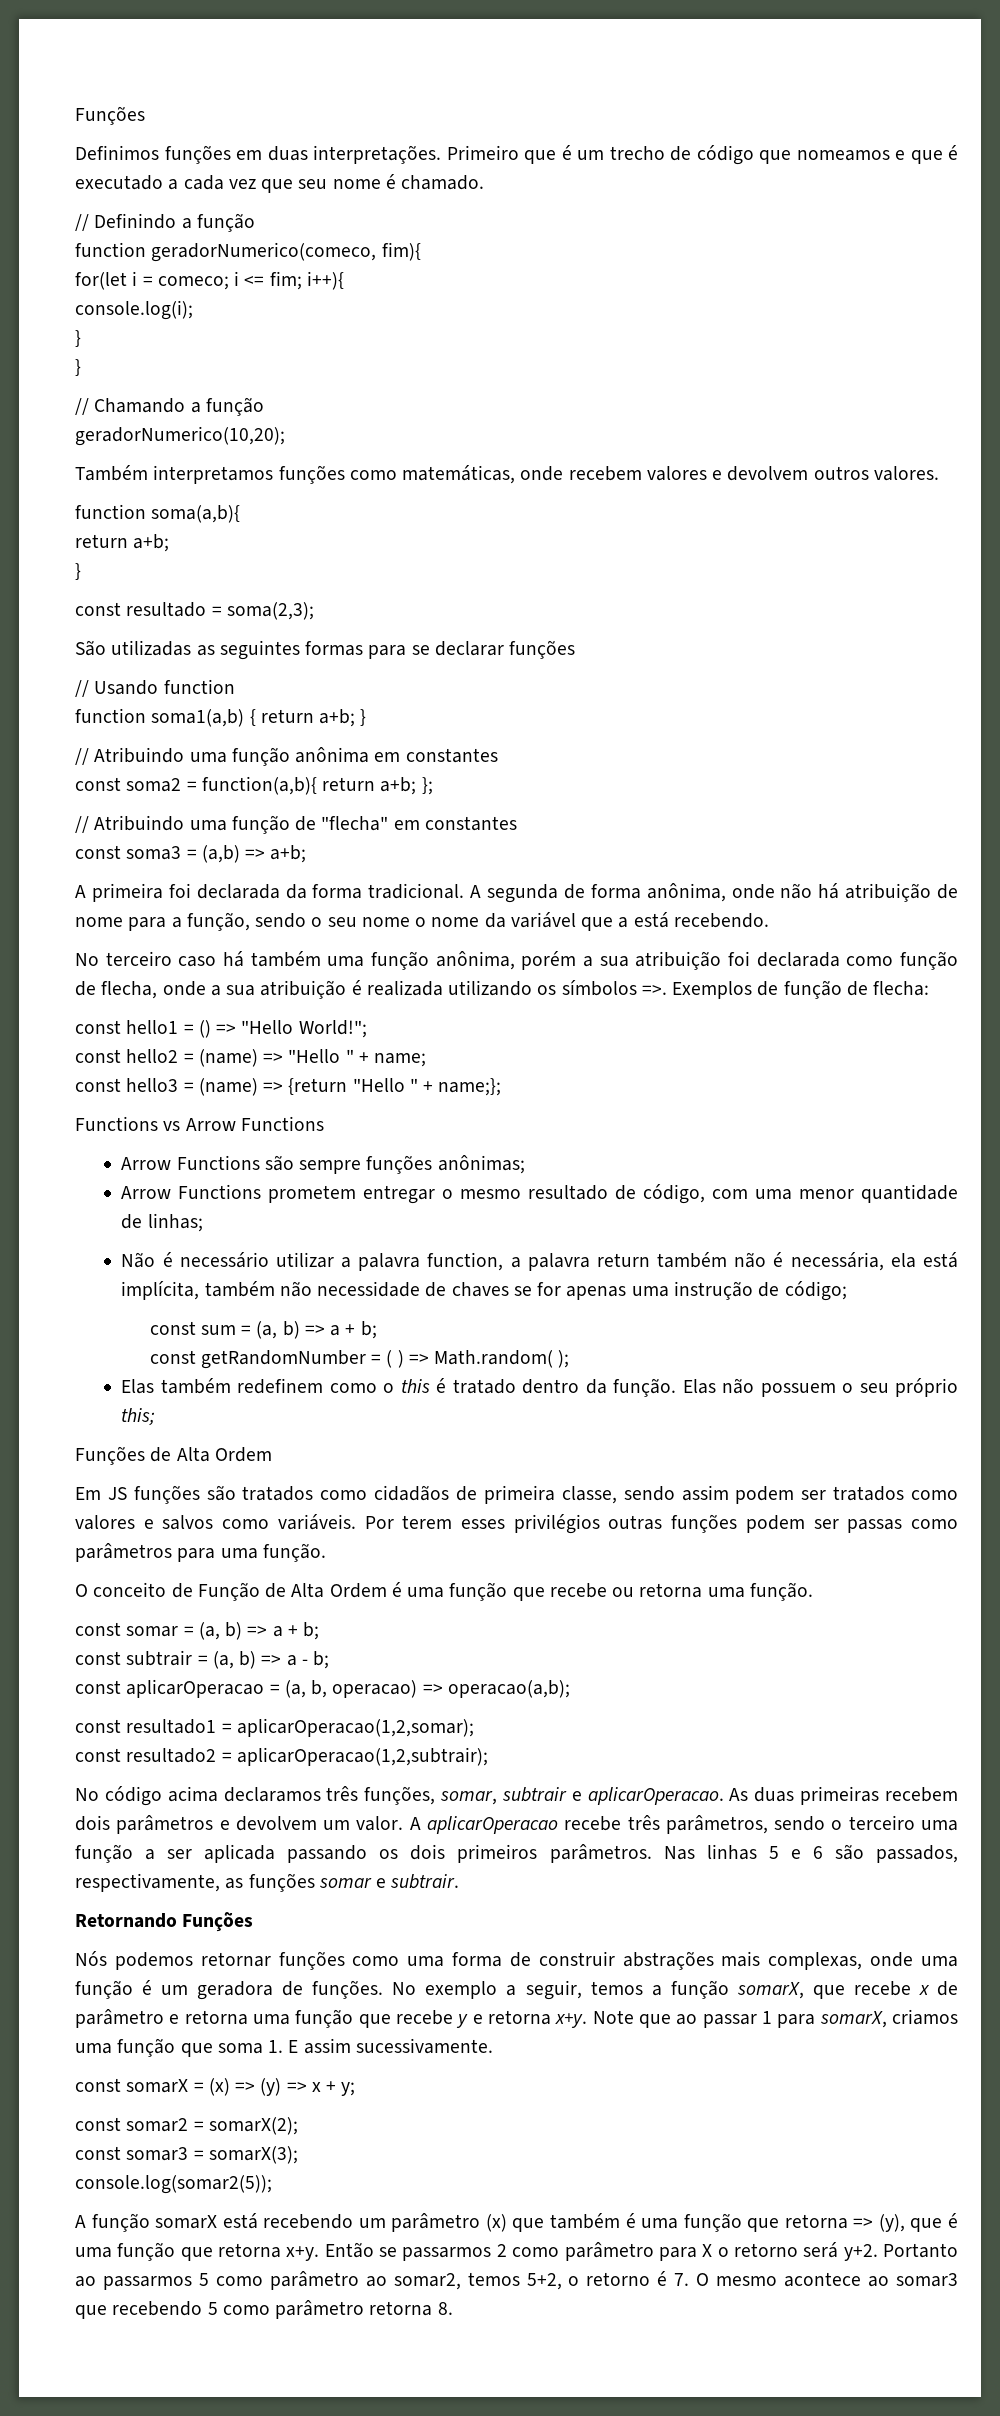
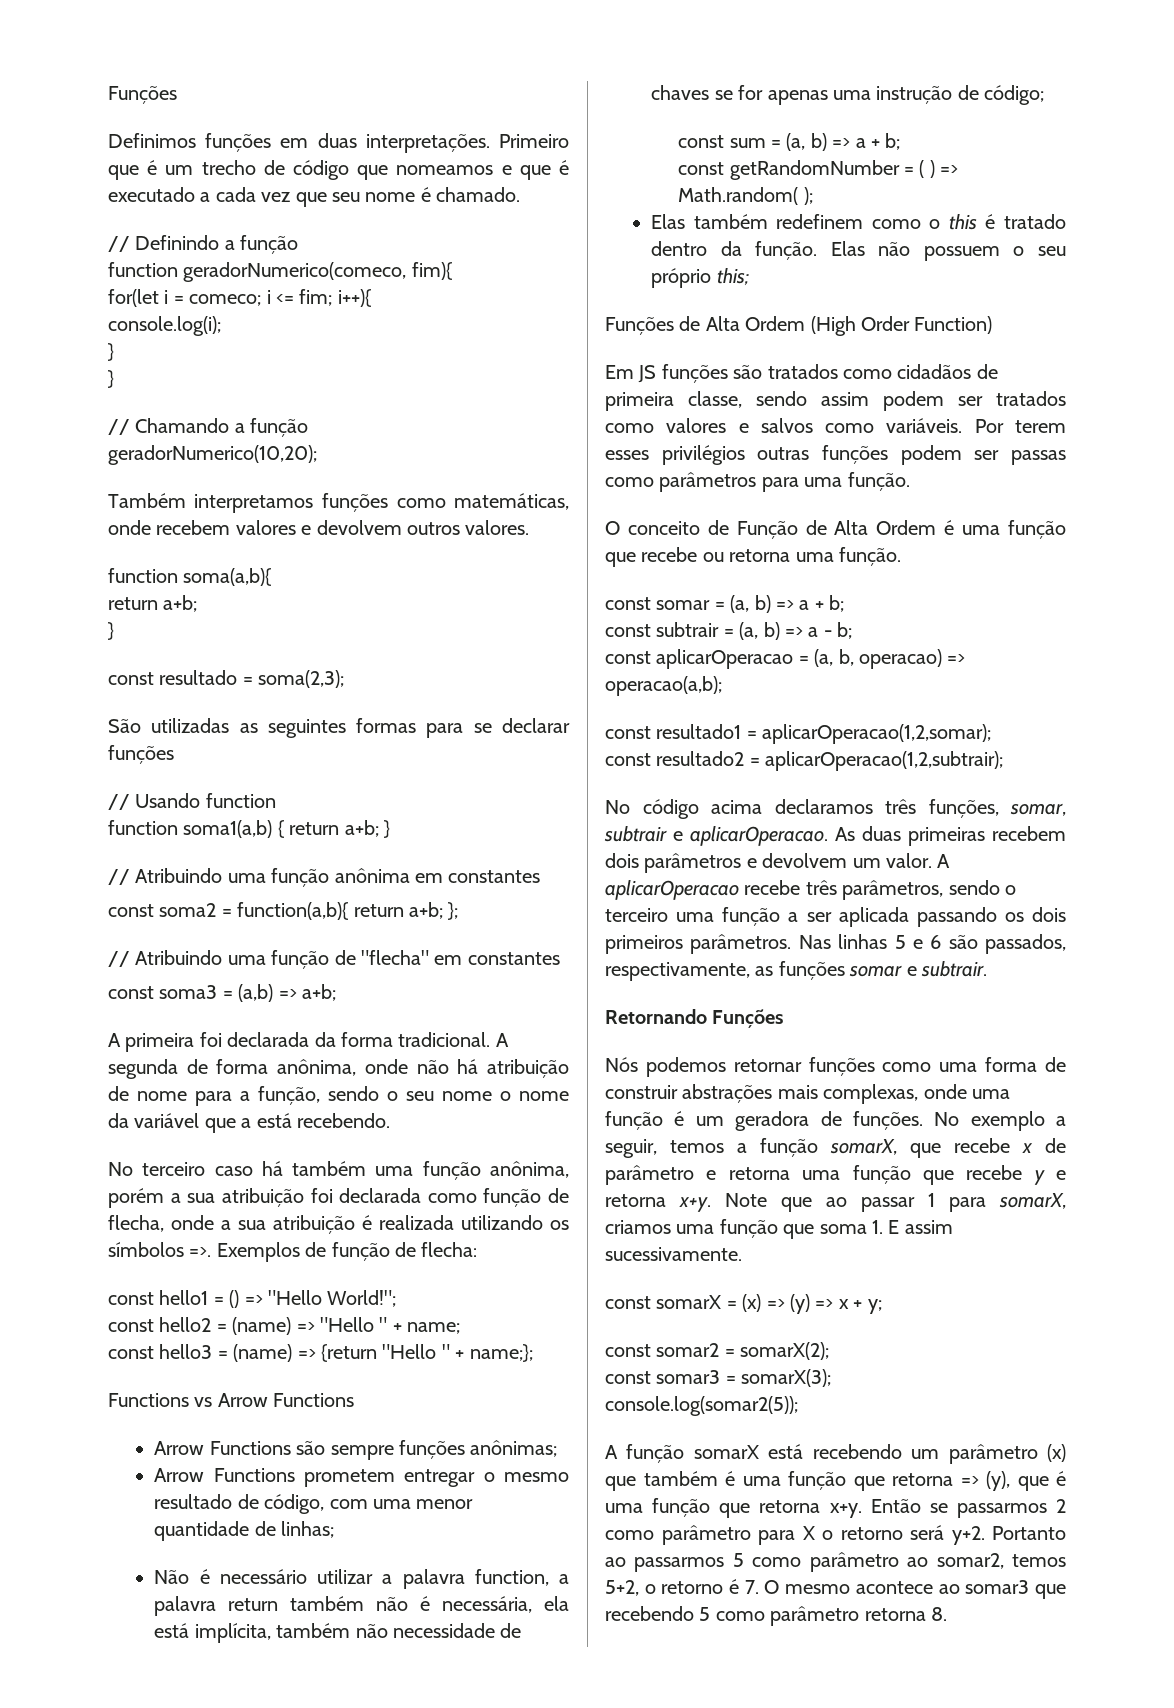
(272, 1454) none -> [810,316,993,336] (High Order Function)

